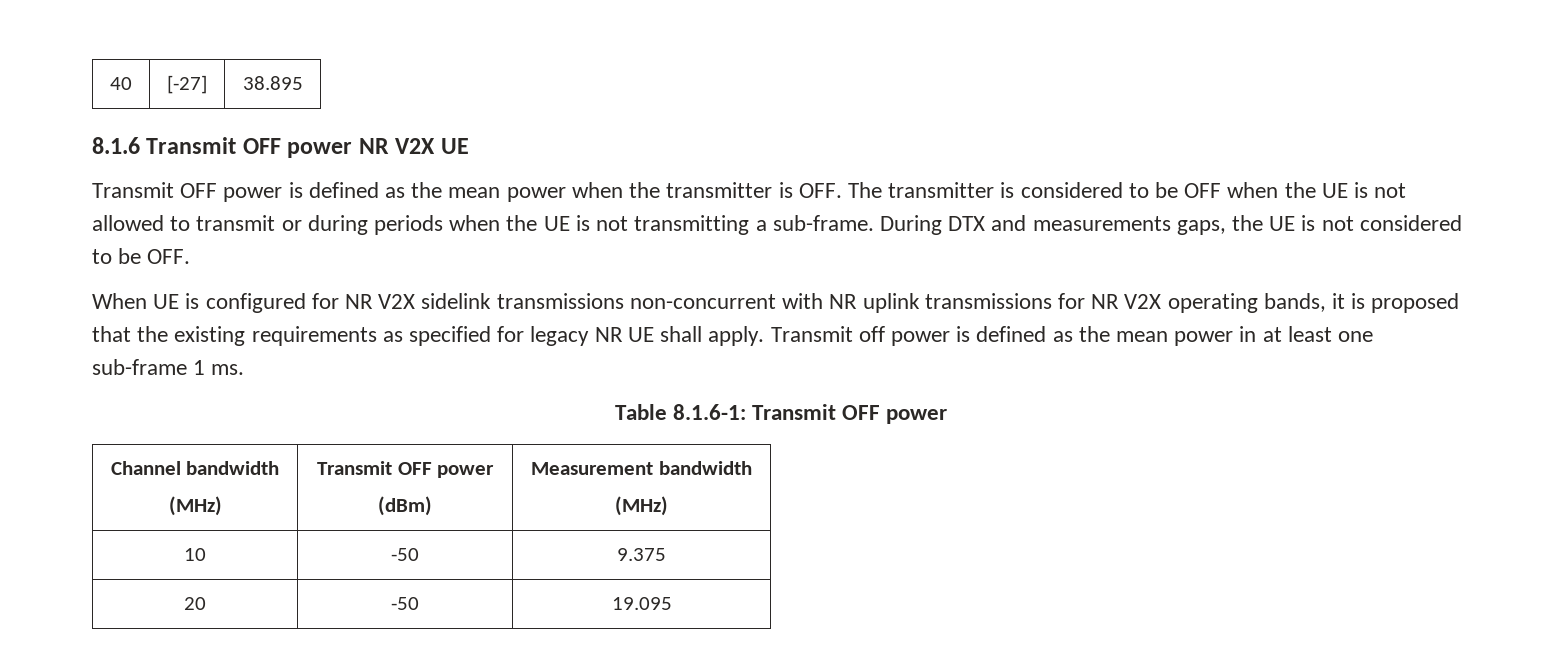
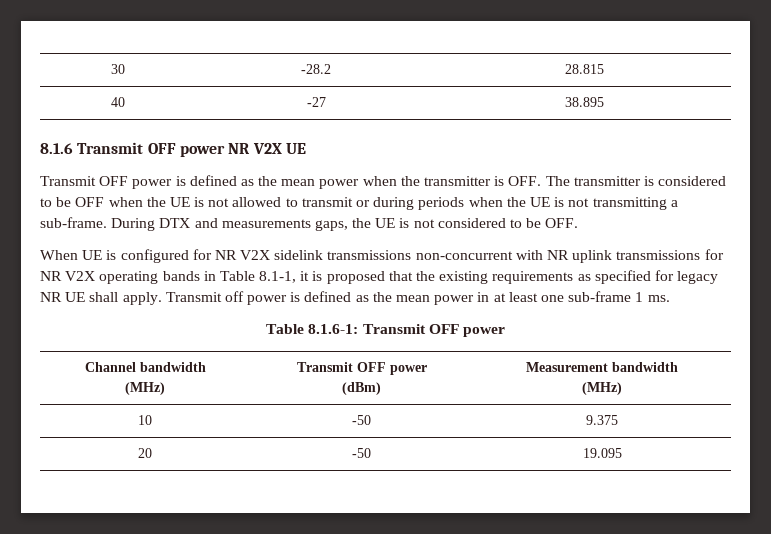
(110, 83) none -> [110,64,125,74] [301,64,331,74] [564,64,604,74] 30 | -28.2 | 28.815 //
[167,75,207,94] [-27] -> [306,97,326,107] -27
[1263,293,1326,312] bands, -> [162,271,297,283] bands in Table 8.1-1,

